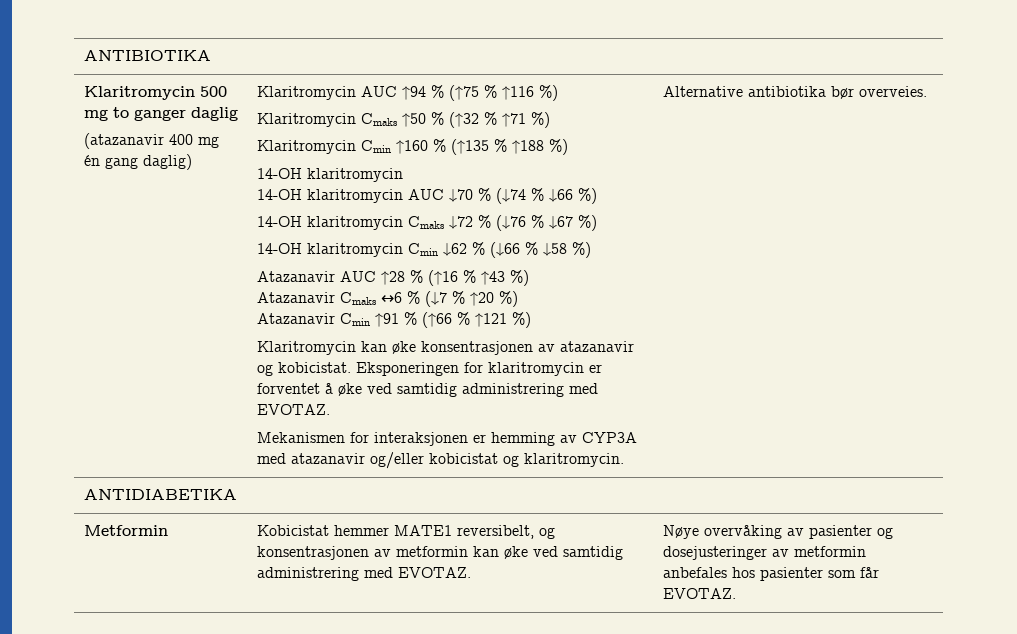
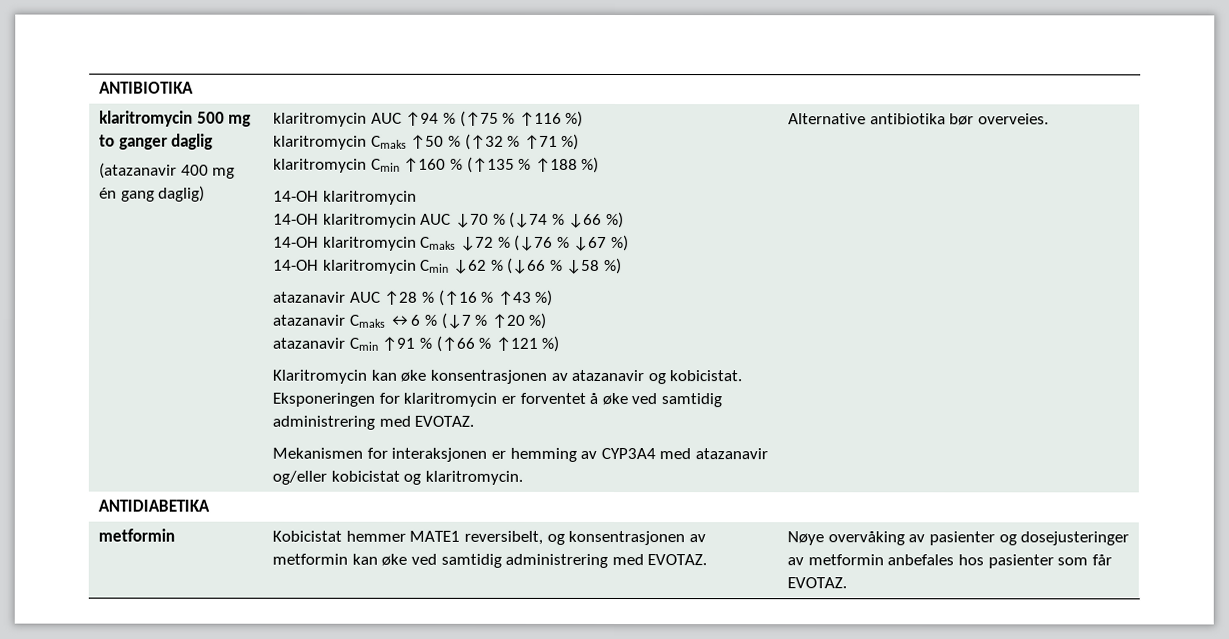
[83,86,195,100] Klaritromycin -> [99,110,194,127] klaritromycin
[256,86,356,100] Klaritromycin -> [273,112,368,127] klaritromycin
[256,113,356,127] Klaritromycin -> [273,135,368,150] klaritromycin
[256,140,356,154] Klaritromycin -> [273,158,368,173] klaritromycin
[256,271,335,282] Atazanavir -> [273,291,347,303] atazanavir
[256,292,335,303] Atazanavir -> [272,314,347,326] atazanavir
[256,313,335,324] Atazanavir -> [272,337,346,349] atazanavir
[581,432,637,443] CYP3A -> [600,447,656,460] CYP3A4
[83,525,168,536] Metformin -> [98,528,176,542] metformin

